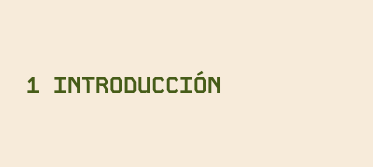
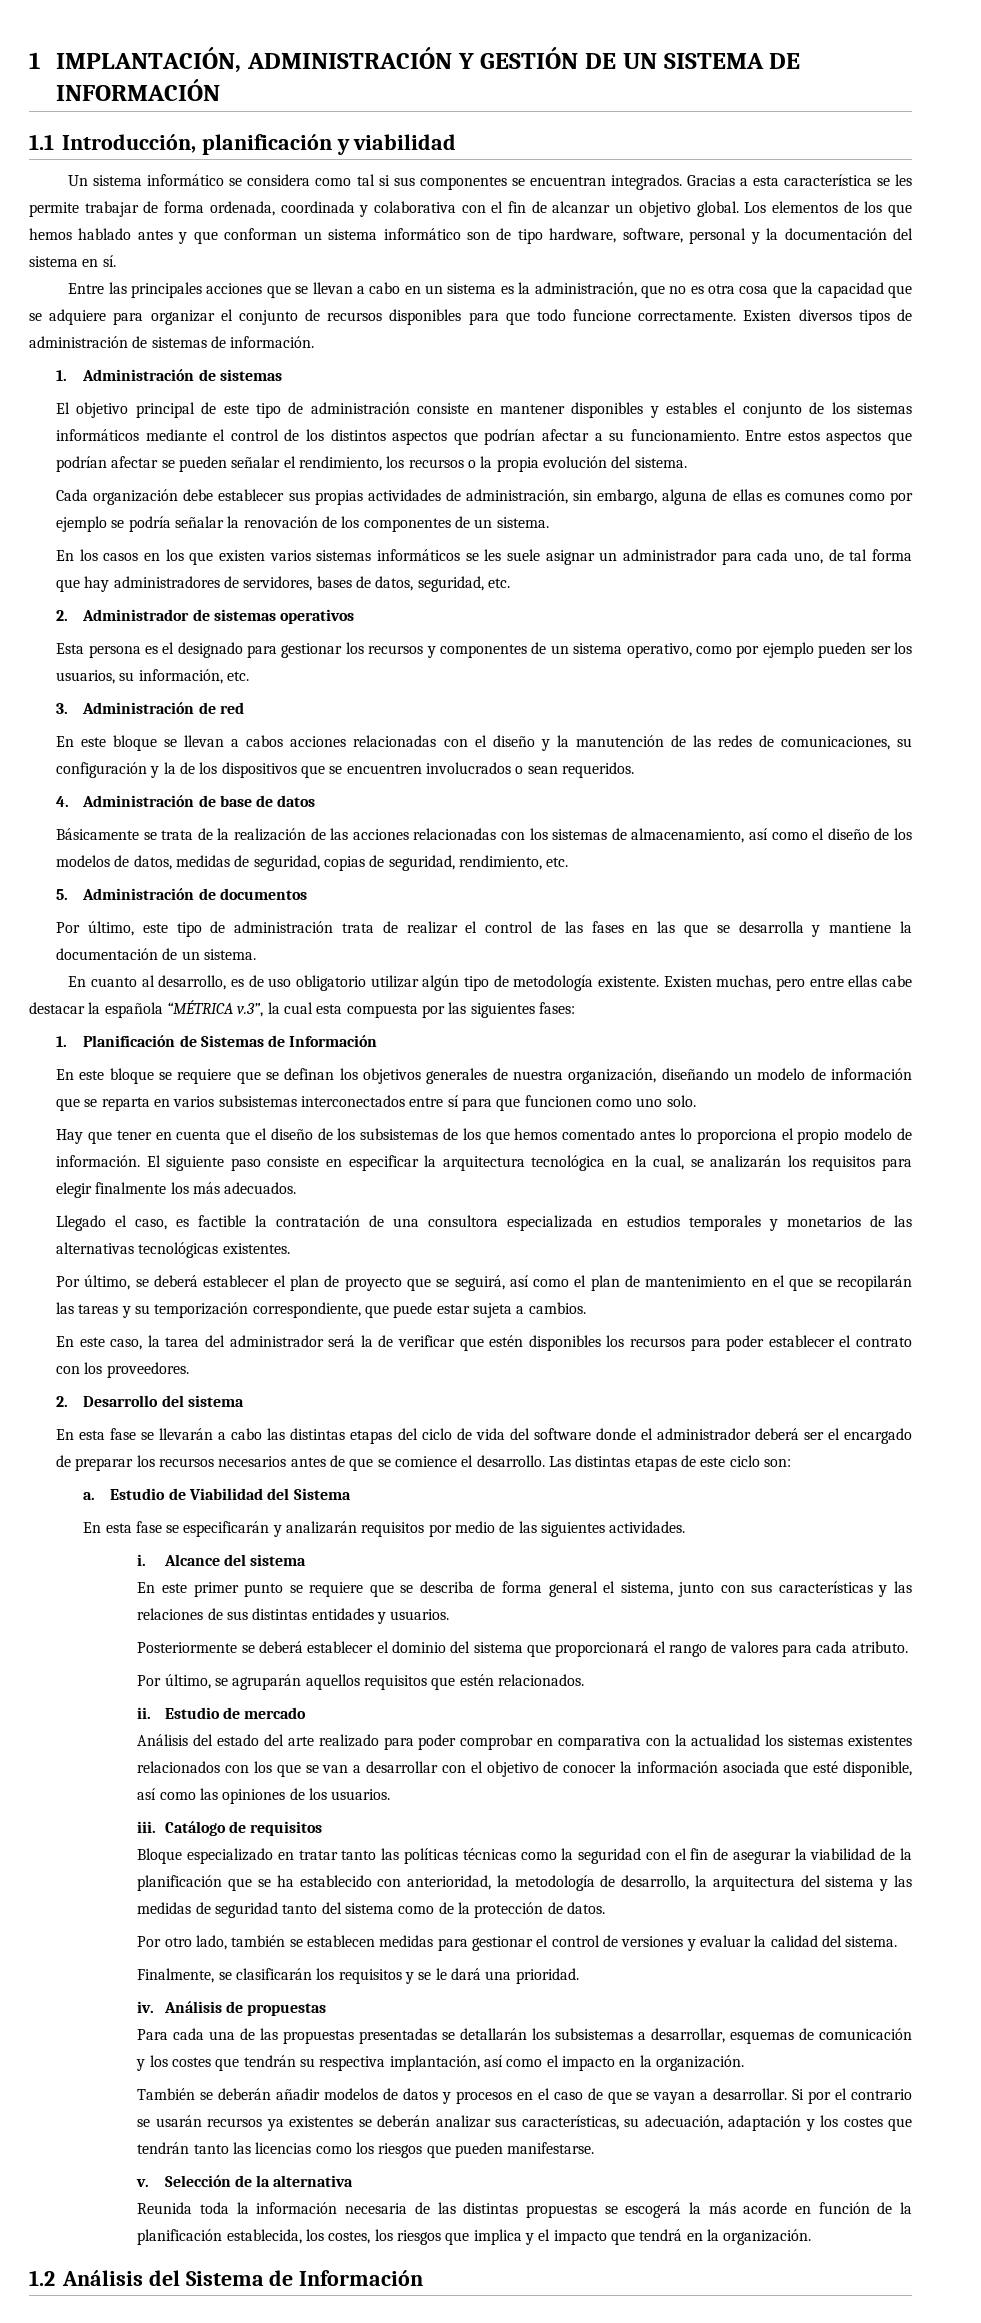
[53,70,222,93] INTRODUCCIÓN -> [56,47,801,73] [56,79,221,101] [29,134,457,155] [68,174,912,190] [29,201,913,217] [29,228,914,244] [29,255,116,267] [68,282,913,298] [29,309,912,325] [29,336,315,348] [56,369,282,381] [56,402,913,418] [56,429,913,445] [56,456,687,472] [56,489,914,505] [56,516,549,532] [56,549,912,565] [56,576,510,592] [56,609,355,624] [56,642,912,658] [56,669,250,684] [56,702,244,714] [56,735,912,751] [56,762,634,778] [56,795,316,807] [56,828,913,843] [56,855,569,871] [56,888,307,900] [56,921,912,937] [56,948,257,960] [68,975,913,991] [29,1000,575,1018] [56,1035,378,1047] [56,1068,912,1084] [56,1095,696,1111] [56,1128,913,1144] [56,1155,913,1171] [56,1182,297,1198] [56,1215,913,1231] [56,1242,290,1258] [56,1275,913,1291] [56,1302,586,1318] [56,1335,913,1351] [56,1362,189,1378] [56,1395,244,1407] [56,1428,913,1444] [56,1455,791,1471] [83,1488,351,1500] [83,1521,686,1537] [137,1554,307,1566] [137,1581,912,1597] [137,1608,450,1624] [137,1641,908,1657] [137,1674,584,1690] [137,1707,307,1719] [137,1734,912,1750] [137,1761,913,1777] [137,1788,391,1804] [137,1821,323,1836] [137,1848,912,1864] [137,1875,912,1891] [137,1902,605,1918] [137,1935,898,1951] [137,1968,579,1984] [137,2001,327,2016] [137,2028,912,2044] [136,2055,744,2071] [137,2088,912,2104] [137,2115,912,2131] [137,2142,595,2158] [136,2175,354,2187] [137,2202,912,2218] [137,2229,812,2245] [29,2270,424,2286] IMPLANTACIÓN, ADMINISTRACIÓN Y GESTIÓN DE UN SISTEMA DE INFORMACIÓN // 1.1 Introducción, planificación y viabilidad // Un sistema informático se considera como tal si sus componentes se encuentran integrados. Gracias a esta característica se les permite trabajar de forma ordenada, coordinada y colaborativa con el fin de alcanzar un objetivo global. Los elementos de los que hemos hablado antes y que conforman un sistema informático son de tipo hardware, software, personal y la documentación del sistema en sí. // Entre las principales acciones que se llevan a cabo en un sistema es la administración, que no es otra cosa que la capacidad que se adquiere para organizar el conjunto de recursos disponibles para que todo funcione correctamente. Existen diversos tipos de administración de sistemas de información. // 1. Administración de sistemas // El objetivo principal de este tipo de administración consiste en mantener disponibles y estables el conjunto de los sistemas informáticos mediante el control de los distintos aspectos que podrían afectar a su funcionamiento. Entre estos aspectos que podrían afectar se pueden señalar el rendimiento, los recursos o la propia evolución del sistema. // Cada organización debe establecer sus propias actividades de administración, sin embargo, alguna de ellas es comunes como por ejemplo se podría señalar la renovación de los componentes de un sistema. // En los casos en los que existen varios sistemas informáticos se les suele asignar un administrador para cada uno, de tal forma que hay administradores de servidores, bases de datos, seguridad, etc. // 2. Administrador de sistemas operativos // Esta persona es el designado para gestionar los recursos y componentes de un sistema operativo, como por ejemplo pueden ser los usuarios, su información, etc. // 3. Administración de red // En este bloque se llevan a cabos acciones relacionadas con el diseño y la manutención de las redes de comunicaciones, su configuración y la de los dispositivos que se encuentren involucrados o sean requeridos. // 4. Administración de base de datos // Básicamente se trata de la realización de las acciones relacionadas con los sistemas de almacenamiento, así como el diseño de los modelos de datos, medidas de seguridad, copias de seguridad, rendimiento, etc. // 5. Administración de documentos // Por último, este tipo de administración trata de realizar el control de las fases en las que se desarrolla y mantiene la documentación de un sistema. // En cuanto al desarrollo, es de uso obligatorio utilizar algún tipo de metodología existente. Existen muchas, pero entre ellas cabe destacar la española “MÉTRICA v.3”, la cual esta compuesta por las siguientes fases: // 1. Planificación de Sistemas de Información // En este bloque se requiere que se definan los objetivos generales de nuestra organización, diseñando un modelo de información que se reparta en varios subsistemas interconectados entre sí para que funcionen como uno solo. // Hay que tener en cuenta que el diseño de los subsistemas de los que hemos comentado antes lo proporciona el propio modelo de información. El siguiente paso consiste en especificar la arquitectura tecnológica en la cual, se analizarán los requisitos para elegir finalmente los más adecuados. // Llegado el caso, es factible la contratación de una consultora especializada en estudios temporales y monetarios de las alternativas tecnológicas existentes. // Por último, se deberá establecer el plan de proyecto que se seguirá, así como el plan de mantenimiento en el que se recopilarán las tareas y su temporización correspondiente, que puede estar sujeta a cambios. // En este caso, la tarea del administrador será la de verificar que estén disponibles los recursos para poder establecer el contrato con los proveedores. // 2. Desarrollo del sistema // En esta fase se llevarán a cabo las distintas etapas del ciclo de vida del software donde el administrador deberá ser el encargado de preparar los recursos necesarios antes de que se comience el desarrollo. Las distintas etapas de este ciclo son: // a. Estudio de Viabilidad del Sistema // En esta fase se especificarán y analizarán requisitos por medio de las siguientes actividades. // i. Alcance del sistema // En este primer punto se requiere que se describa de forma general el sistema, junto con sus características y las relaciones de sus distintas entidades y usuarios. // Posteriormente se deberá establecer el dominio del sistema que proporcionará el rango de valores para cada atributo. // Por último, se agruparán aquellos requisitos que estén relacionados. // ii. Estudio de mercado // Análisis del estado del arte realizado para poder comprobar en comparativa con la actualidad los sistemas existentes relacionados con los que se van a desarrollar con el objetivo de conocer la información asociada que esté disponible, así como las opiniones de los usuarios. // iii. Catálogo de requisitos // Bloque especializado en tratar tanto las políticas técnicas como la seguridad con el fin de asegurar la viabilidad de la planificación que se ha establecido con anterioridad, la metodología de desarrollo, la arquitectura del sistema y las medidas de seguridad tanto del sistema como de la protección de datos. // Por otro lado, también se establecen medidas para gestionar el control de versiones y evaluar la calidad del sistema. // Finalmente, se clasificarán los requisitos y se le dará una prioridad. // iv. Análisis de propuestas // Para cada una de las propuestas presentadas se detallarán los subsistemas a desarrollar, esquemas de comunicación y los costes que tendrán su respectiva implantación, así como el impacto en la organización. // También se deberán añadir modelos de datos y procesos en el caso de que se vayan a desarrollar. Si por el contrario se usarán recursos ya existentes se deberán analizar sus características, su adecuación, adaptación y los costes que tendrán tanto las licencias como los riesgos que pueden manifestarse. // v. Selección de la alternativa // Reunida toda la información necesaria de las distintas propuestas se escogerá la más acorde en función de la planificación establecida, los costes, los riesgos que implica y el impacto que tendrá en la organización. // 1.2 Análisis del Sistema de Información

